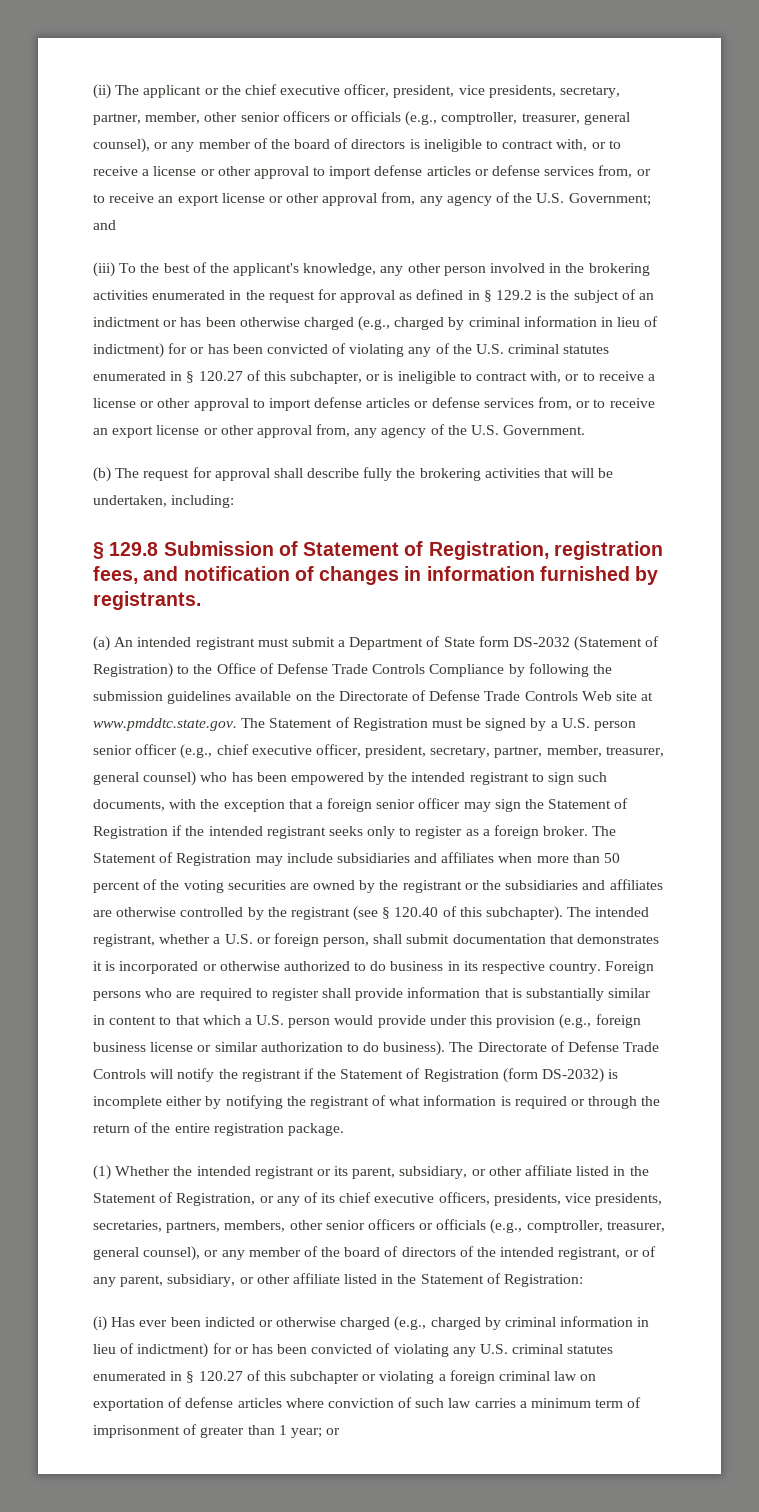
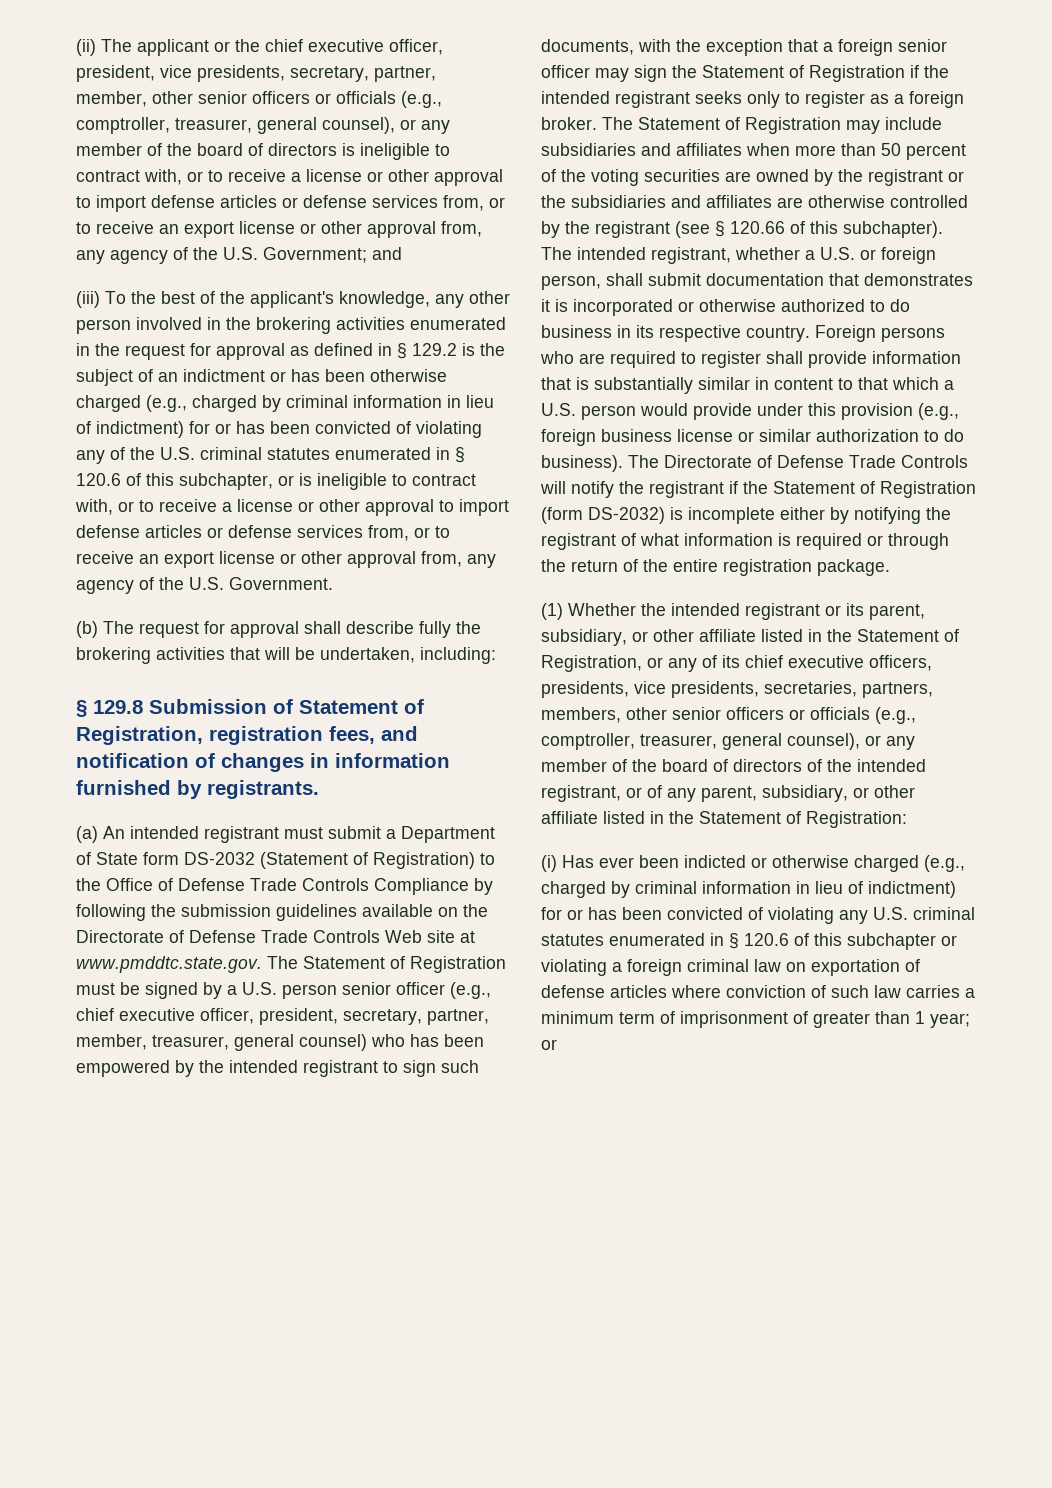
[198,371,243,381] 120.27 -> [76,473,121,486] 120.6
[394,907,439,917] 120.40 -> [730,221,785,234] 120.66
[198,1371,243,1381] 120.27 -> [744,933,789,946] 120.6

